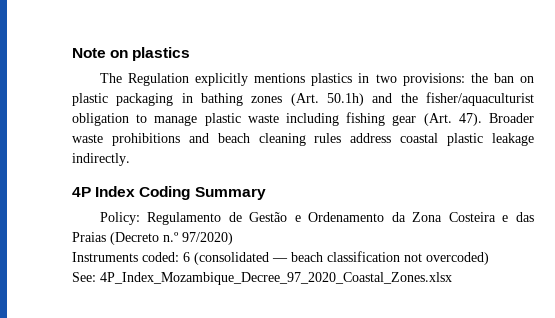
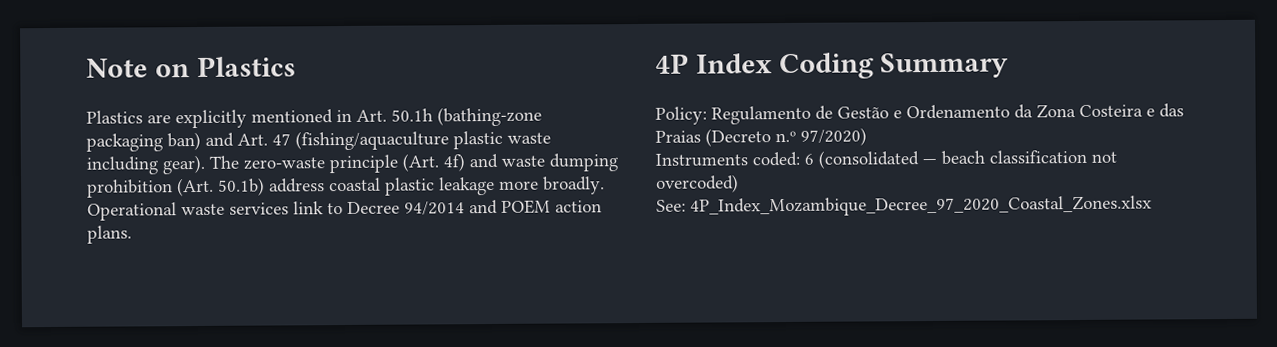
[132,47,191,61] [99,73,534,86] [72,92,534,106] [72,112,534,126] [72,133,535,146] [72,153,130,166] plastics // The Regulation explicitly mentions plastics in two provisions: the ban on plastic packaging in bathing zones (Art. 50.1h) and the fisher/aquaculturist obligation to manage plastic waste including fishing gear (Art. 47). Broader waste prohibitions and beach cleaning rules address coastal plastic leakage indirectly. -> [196,56,296,78] [86,106,542,129] [86,130,551,152] [86,153,618,175] [87,176,605,198] [87,199,602,221] [87,225,132,244] Plastics // Plastics are explicitly mentioned in Art. 50.1h (bathing-zone packaging ban) and Art. 47 (fishing/aquaculture plastic waste including gear). The zero-waste principle (Art. 4f) and waste dumping prohibition (Art. 50.1b) address coastal plastic leakage more broadly. Operational waste services link to Decree 94/2014 and POEM action plans.

